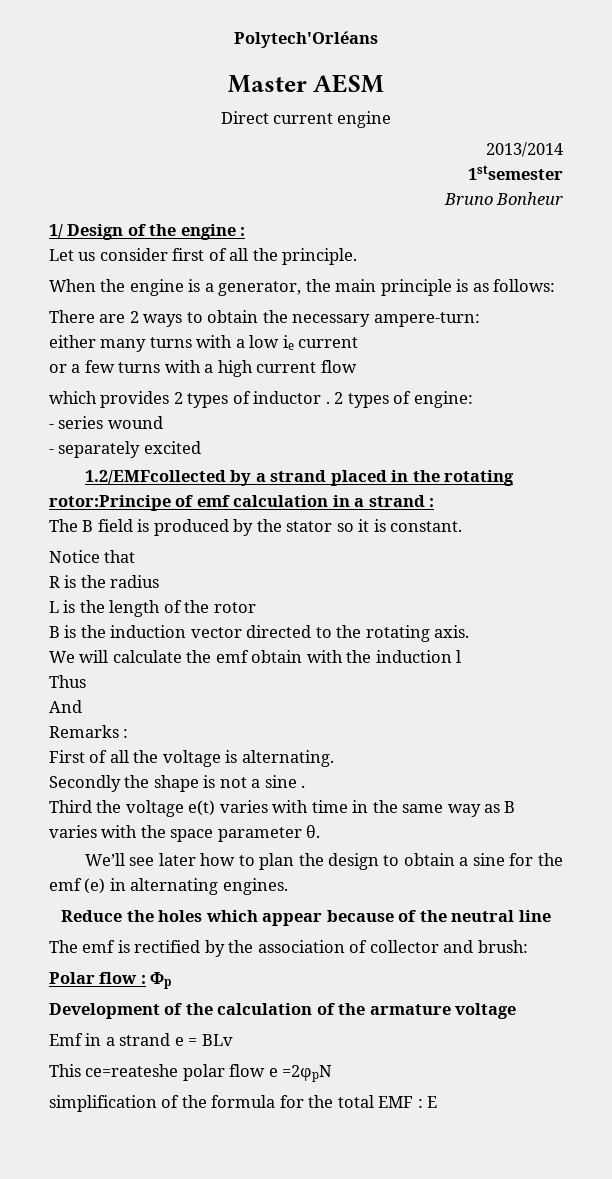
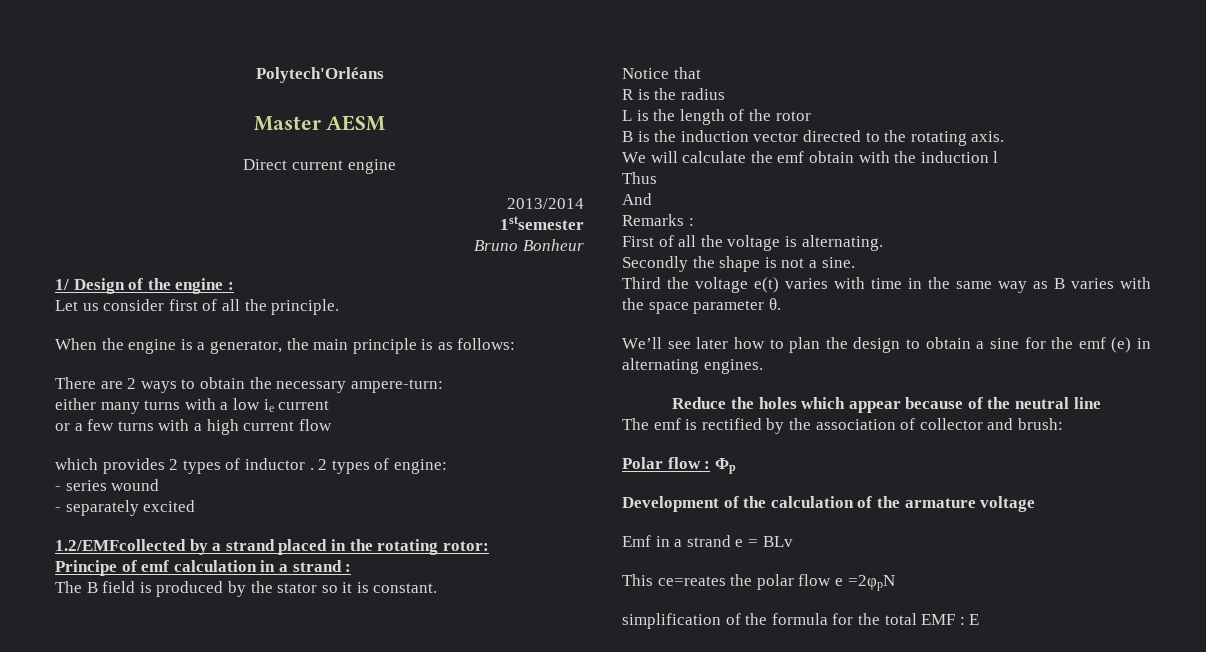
[49,495,171,511] rotor:Principe -> [442,541,489,551] [55,560,117,576] rotor: // Principe
[264,775,306,788] sine . -> [821,257,855,268] sine.
[85,1064,179,1077] ce=reateshe -> [657,574,753,586] ce=reates the

